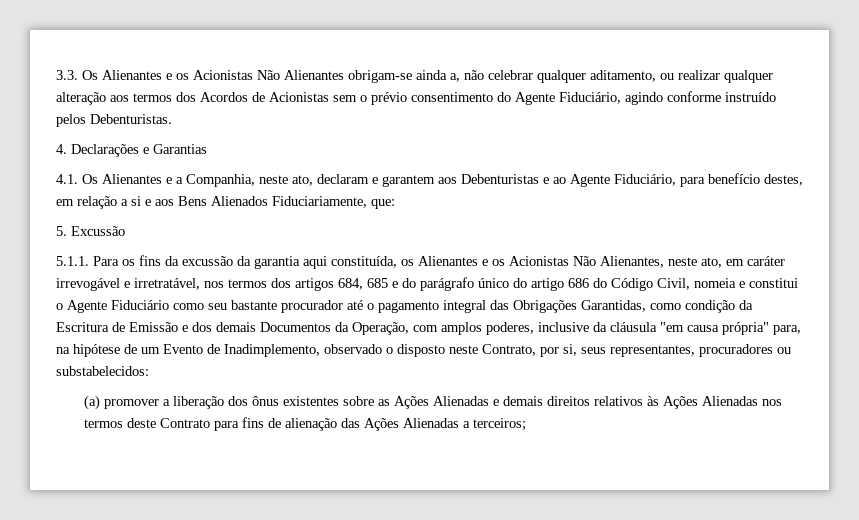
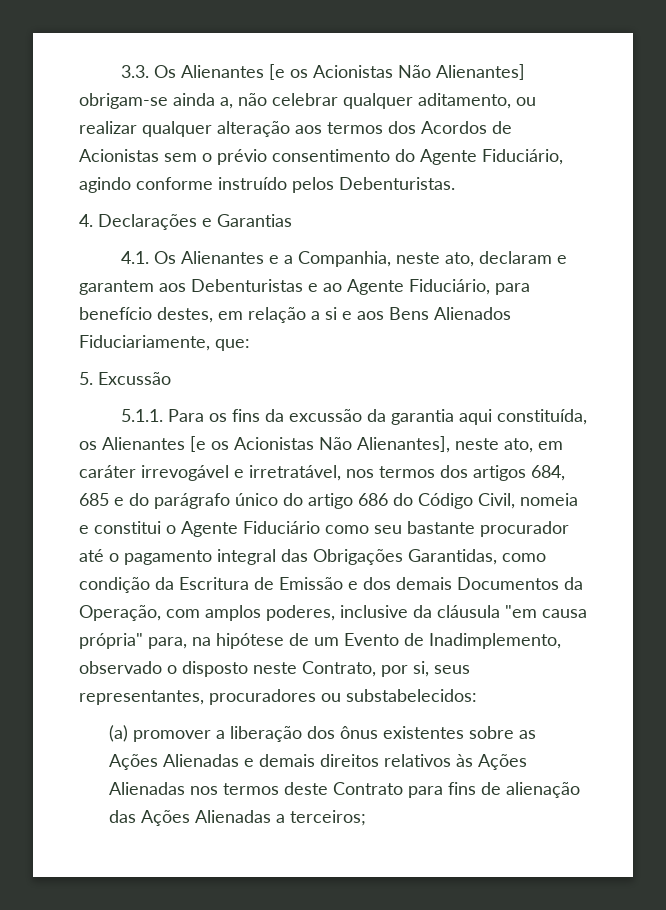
[166,70,344,80] e os Acionistas Não Alienantes -> [268,64,525,80] [e os Acionistas Não Alienantes]
[482,256,664,268] e os Acionistas Não Alienantes, -> [190,436,450,453] [e os Acionistas Não Alienantes],

